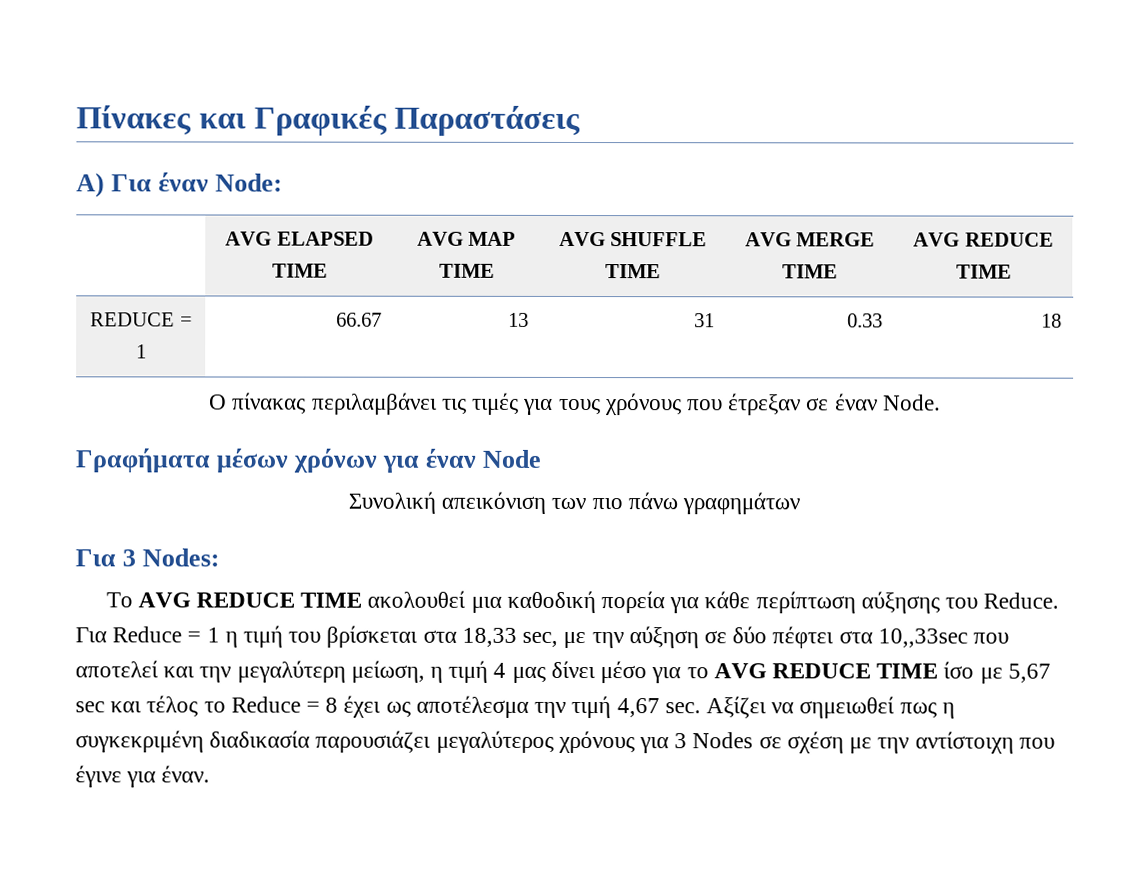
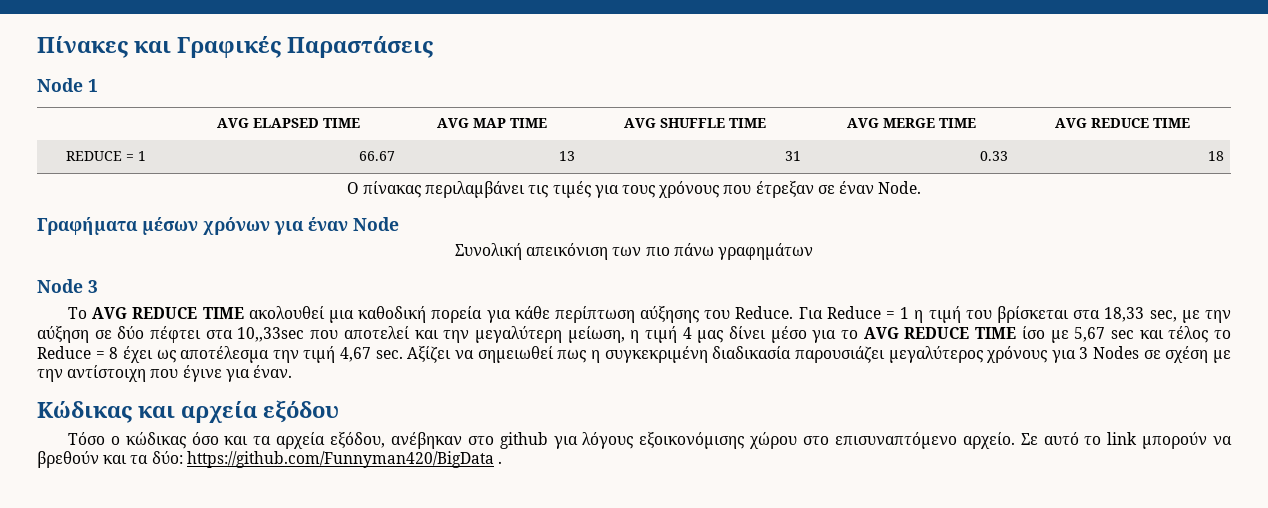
[76,172,284,198] Α) Για έναν Node: -> [37,78,98,92] Node 1
[75,548,221,567] Για 3 Nodes: -> [37,279,98,293] Node 3
(211, 774) none -> [37,400,339,423] [67,431,1232,449] [37,451,502,468] // Κώδικας και αρχεία εξόδου // Τόσο ο κώδικας όσο και τα αρχεία εξόδου, ανέβηκαν στο github για λόγους εξοικονόμισης χώρου στο επισυναπτόμενο αρχείο. Σε αυτό το link μπορούν να βρεθούν και τα δύο: https://github.com/Funnyman420/BigData .

